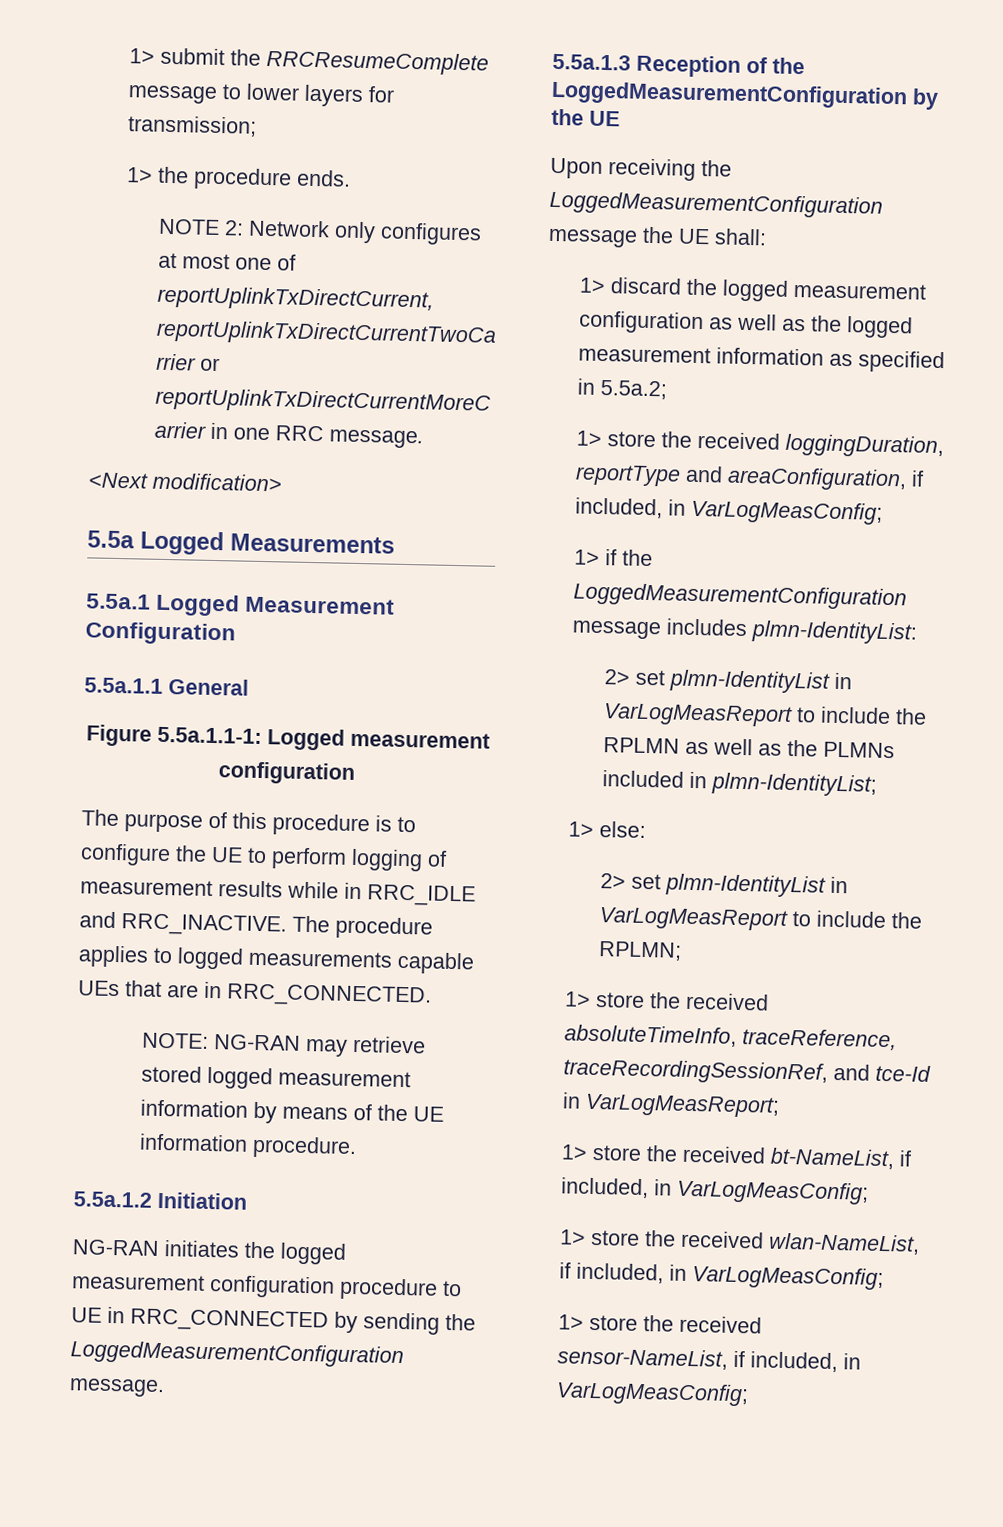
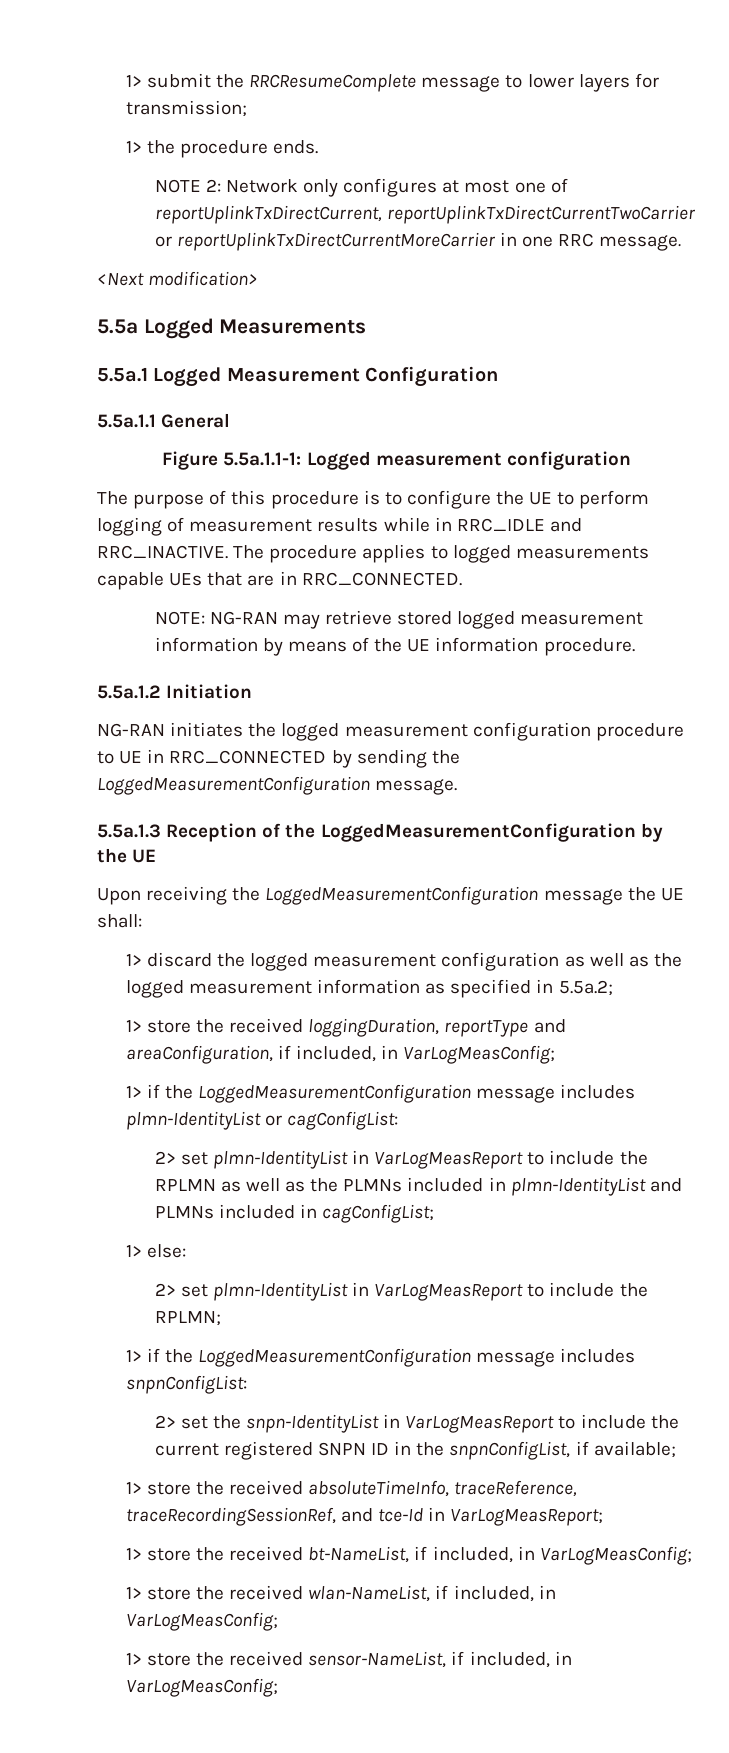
[751,620,918,645] plmn-IdentityList: -> [125,1111,399,1130] plmn-IdentityList or cagConfigList:
[710,772,877,797] plmn-IdentityList; -> [510,1177,682,1196] [154,1204,434,1223] plmn-IdentityList and PLMNs included in cagConfigList;
(682, 951) none -> [125,1348,636,1367] [125,1375,247,1394] [154,1414,679,1433] [154,1441,676,1460] // 1> if the LoggedMeasurementConfiguration message includes snpnConfigList: // 2> set the snpn-IdentityList in VarLogMeasReport to include the current registered SNPN ID in the snpnConfigList, if available;

